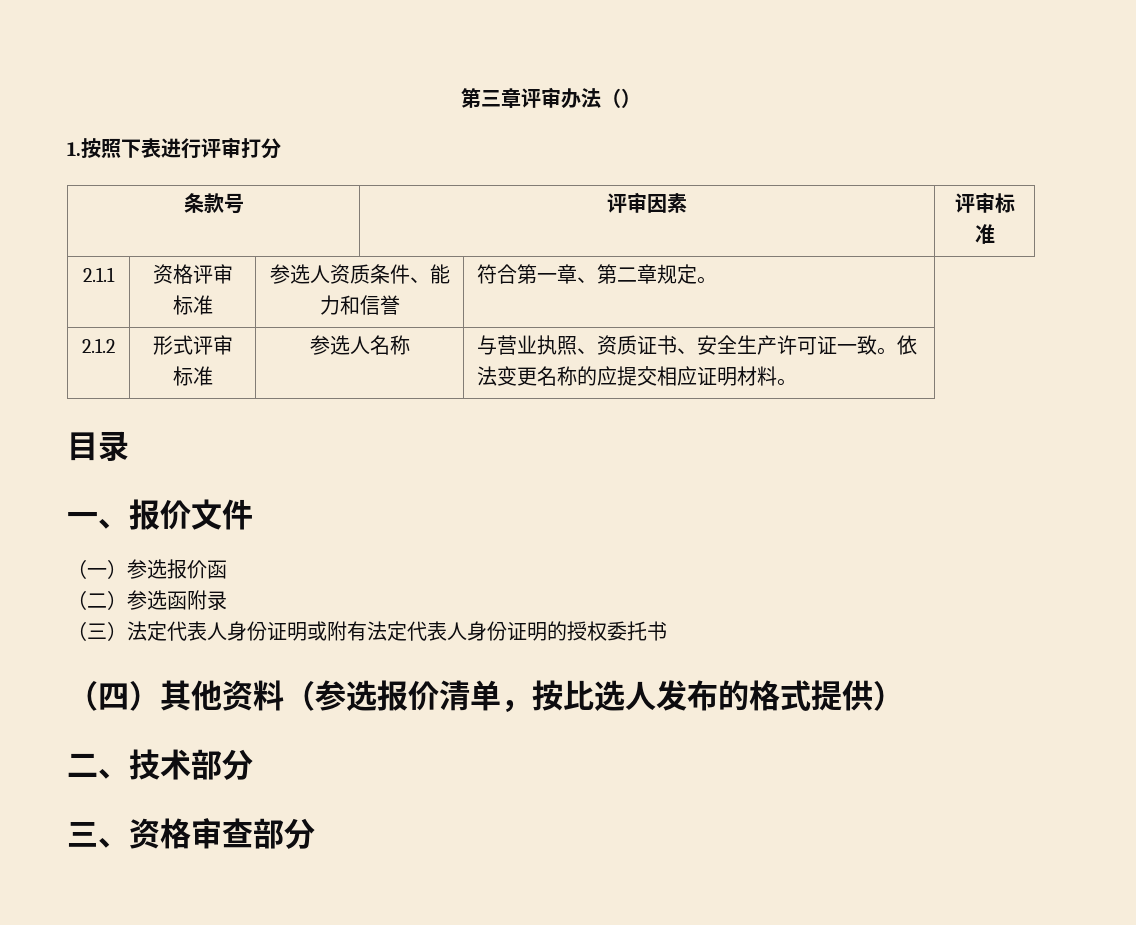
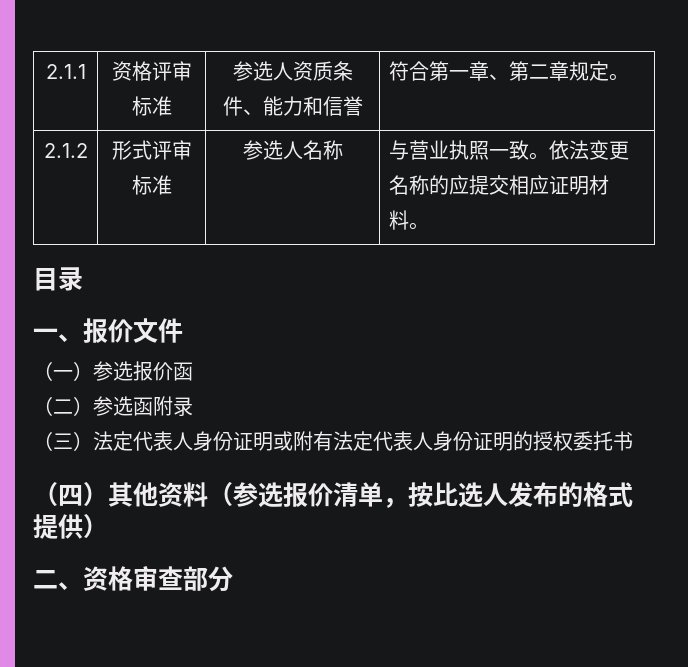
[461,87,641,109] [67,137,281,159] [183,193,244,214] [607,192,687,213] [954,192,1015,213] [974,224,995,244] 第三章评审办法（） // 1.按照下表进行评审打分 // 条款号 | 评审因素 | 评审标准 // -> (45, 71) none
[577,335,838,355] 、资质证书、安全生产许可证 -> (489, 150) none
[129,749,253,780] [67,822,129,848] 技术部分 // 三、 -> (83, 586) none

